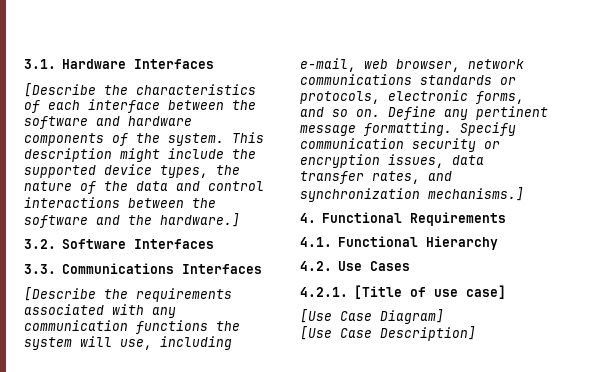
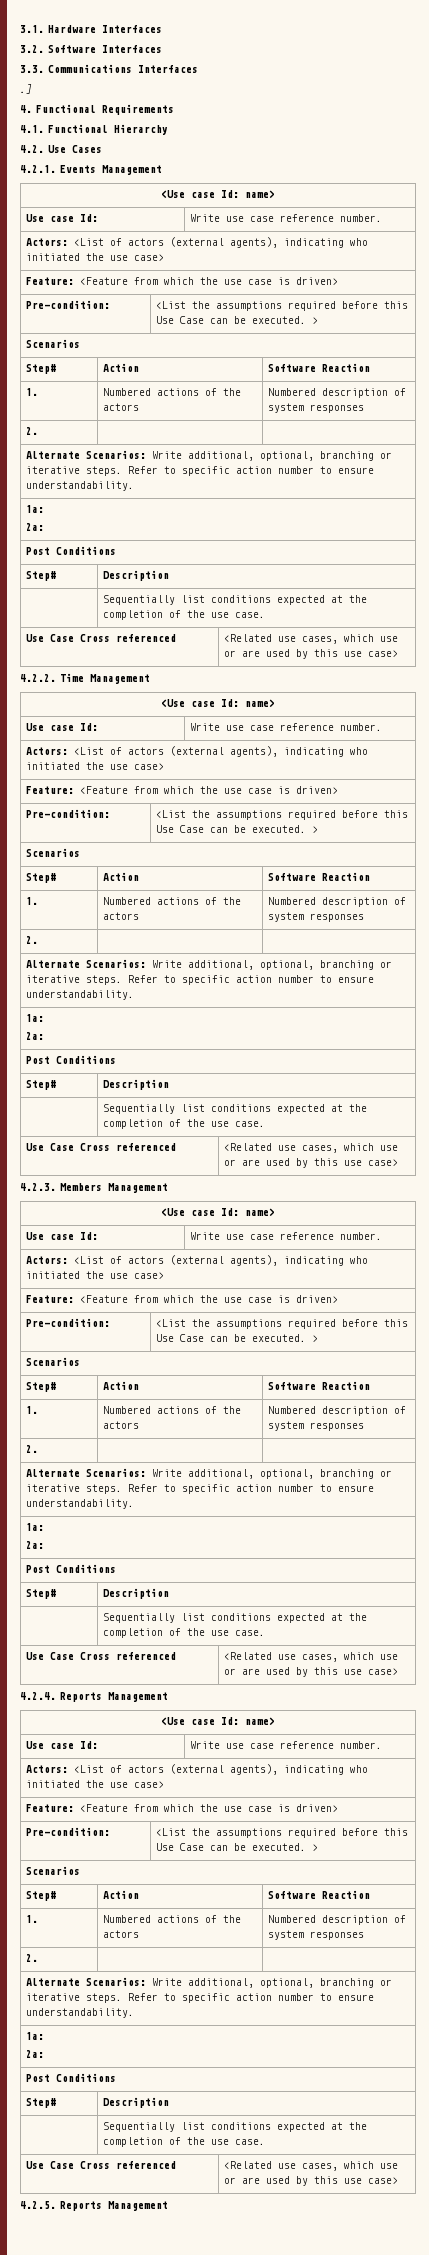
[24,83,256,97] [24,99,256,113] [24,116,192,129] [24,132,264,146] [24,148,256,162] [24,164,240,178] [24,181,264,194] [24,197,216,208] [24,213,240,228] // [Describe the characteristics of each interface between the software and hardware components of the system. This description might include the supported device types, the nature of the data and control interactions between the software and the hardware.] -> (163, 29) none
[24,287,232,302] [24,304,176,318] [24,320,240,334] [24,336,232,350] [300,58,524,72] [300,74,516,85] [300,90,524,104] [300,106,548,120] [300,122,516,136] [300,138,500,152] [300,154,484,168] [300,171,452,184] [300,187,524,202] [Describe the requirements associated with any communication functions the system will use, including e-mail, web browser, network communications standards or protocols, electronic forms, and so on. Define any pertinent message formatting. Specify communication security or encryption issues, data transfer rates, and synchronization mechanisms.] -> [20,84,32,94] .]
[354,285,507,299] [300,309,444,324] [300,326,476,341] [Title of use case] // [Use Case Diagram] // [Use Case Description] -> [60,165,163,175] [161,190,275,199] [25,214,98,222] [189,214,382,222] [25,237,368,248] [25,253,164,261] [25,277,338,285] [25,300,110,309] [155,301,408,311] [155,316,318,324] [25,339,80,348] [25,364,56,374] [102,363,139,372] [267,363,370,372] [25,388,38,396] [102,388,241,396] [102,403,139,411] [267,388,406,398] [267,403,364,413] [25,427,38,435] [25,450,392,461] [25,466,374,476] [25,481,134,491] [25,505,44,513] [25,523,44,531] [25,546,116,555] [25,571,56,581] [102,570,169,581] [102,595,367,605] [102,610,265,620] [25,634,176,642] [223,634,398,644] [223,649,398,659] [20,673,151,684] [161,699,275,708] [25,723,98,731] [189,723,382,731] [25,746,368,757] [25,762,164,770] [25,786,338,794] [25,809,110,818] [155,810,408,820] [155,825,318,833] [25,848,80,857] [25,873,56,883] [102,872,139,881] [267,872,370,881] [25,897,38,905] [102,897,241,905] [102,912,139,920] [267,897,406,907] [267,912,364,922] [25,936,38,944] [25,959,392,970] [25,975,374,985] [25,990,134,1000] [25,1014,44,1022] [25,1032,44,1040] [25,1055,116,1064] [25,1080,56,1090] [102,1079,169,1090] [102,1104,367,1114] [102,1119,265,1129] [25,1143,176,1151] [223,1143,398,1153] [223,1158,398,1168] [20,1183,169,1193] [161,1208,275,1217] [25,1232,98,1240] [189,1232,382,1240] [25,1255,368,1266] [25,1271,164,1279] [25,1295,338,1303] [25,1318,110,1327] [155,1319,408,1329] [155,1334,318,1342] [25,1357,80,1366] [25,1382,56,1392] [102,1381,139,1390] [267,1381,370,1390] [25,1406,38,1414] [102,1406,241,1414] [102,1421,139,1429] [267,1406,406,1416] [267,1421,364,1431] [25,1445,38,1453] [25,1468,392,1479] [25,1484,374,1494] [25,1499,134,1509] [25,1523,44,1531] [25,1541,44,1549] [25,1564,116,1573] [25,1589,56,1599] [102,1588,169,1599] [102,1613,367,1623] [102,1628,265,1638] [25,1652,176,1660] [223,1652,398,1662] [223,1667,398,1677] [20,1692,169,1702] [161,1717,275,1726] [25,1741,98,1749] [189,1741,382,1749] [25,1764,368,1775] [25,1780,164,1788] [25,1804,338,1812] [25,1827,110,1836] [155,1828,408,1838] [155,1843,318,1851] [25,1866,80,1875] [25,1891,56,1901] [102,1890,139,1899] [267,1890,370,1899] [25,1915,38,1923] [102,1915,241,1923] [102,1930,139,1938] [267,1915,406,1925] [267,1930,364,1940] [25,1954,38,1962] [25,1977,392,1988] [25,1993,374,2003] [25,2008,134,2018] [25,2032,44,2040] [25,2050,44,2058] [25,2073,116,2082] [25,2098,56,2108] [102,2097,169,2108] [102,2122,367,2132] [102,2137,265,2147] [25,2161,176,2169] [223,2161,398,2171] [223,2176,398,2186] [20,2201,169,2211] Events Management // <Use case Id: name> // Use case Id: | Write use case reference number. // Actors: <List of actors (external agents), indicating who initiated the use case> // Feature: <Feature from which the use case is driven> // Pre-condition: | <List the assumptions required before this Use Case can be executed. > // Scenarios // Step# | Action | Software Reaction // 1. | Numbered actions of the actors | Numbered description of system responses // 2. | | // Alternate Scenarios: Write additional, optional, branching or iterative steps. Refer to specific action number to ensure understandability. // 1a: // 2a: // Post Conditions // Step# | Description // | Sequentially list conditions expected at the completion of the use case. // Use Case Cross referenced | <Related use cases, which use or are used by this use case> // 4.2.2. Time Management // <Use case Id: name> // Use case Id: | Write use case reference number. // Actors: <List of actors (external agents), indicating who initiated the use case> // Feature: <Feature from which the use case is driven> // Pre-condition: | <List the assumptions required before this Use Case can be executed. > // Scenarios // Step# | Action | Software Reaction // 1. | Numbered actions of the actors | Numbered description of system responses // 2. | | // Alternate Scenarios: Write additional, optional, branching or iterative steps. Refer to specific action number to ensure understandability. // 1a: // 2a: // Post Conditions // Step# | Description // | Sequentially list conditions expected at the completion of the use case. // Use Case Cross referenced | <Related use cases, which use or are used by this use case> // 4.2.3. Members Management // <Use case Id: name> // Use case Id: | Write use case reference number. // Actors: <List of actors (external agents), indicating who initiated the use case> // Feature: <Feature from which the use case is driven> // Pre-condition: | <List the assumptions required before this Use Case can be executed. > // Scenarios // Step# | Action | Software Reaction // 1. | Numbered actions of the actors | Numbered description of system responses // 2. | | // Alternate Scenarios: Write additional, optional, branching or iterative steps. Refer to specific action number to ensure understandability. // 1a: // 2a: // Post Conditions // Step# | Description // | Sequentially list conditions expected at the completion of the use case. // Use Case Cross referenced | <Related use cases, which use or are used by this use case> // 4.2.4. Reports Management // <Use case Id: name> // Use case Id: | Write use case reference number. // Actors: <List of actors (external agents), indicating who initiated the use case> // Feature: <Feature from which the use case is driven> // Pre-condition: | <List the assumptions required before this Use Case can be executed. > // Scenarios // Step# | Action | Software Reaction // 1. | Numbered actions of the actors | Numbered description of system responses // 2. | | // Alternate Scenarios: Write additional, optional, branching or iterative steps. Refer to specific action number to ensure understandability. // 1a: // 2a: // Post Conditions // Step# | Description // | Sequentially list conditions expected at the completion of the use case. // Use Case Cross referenced | <Related use cases, which use or are used by this use case> // 4.2.5. Reports Management

